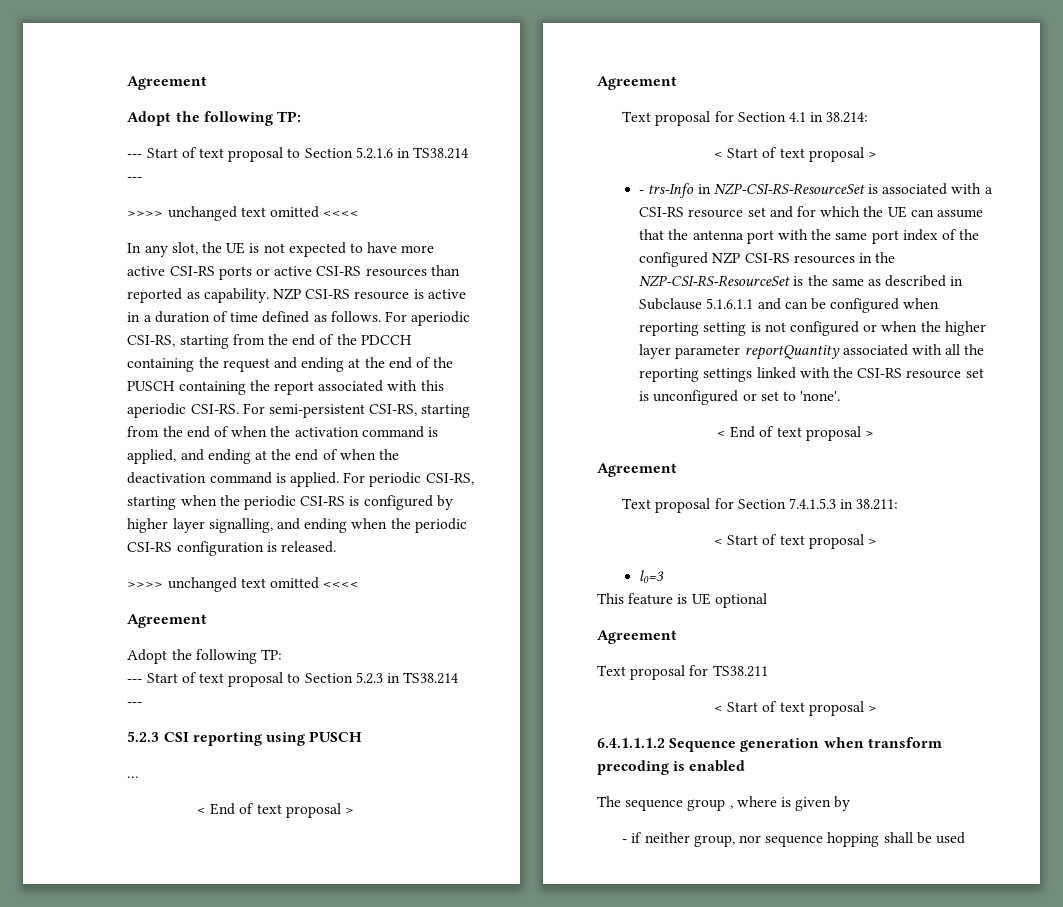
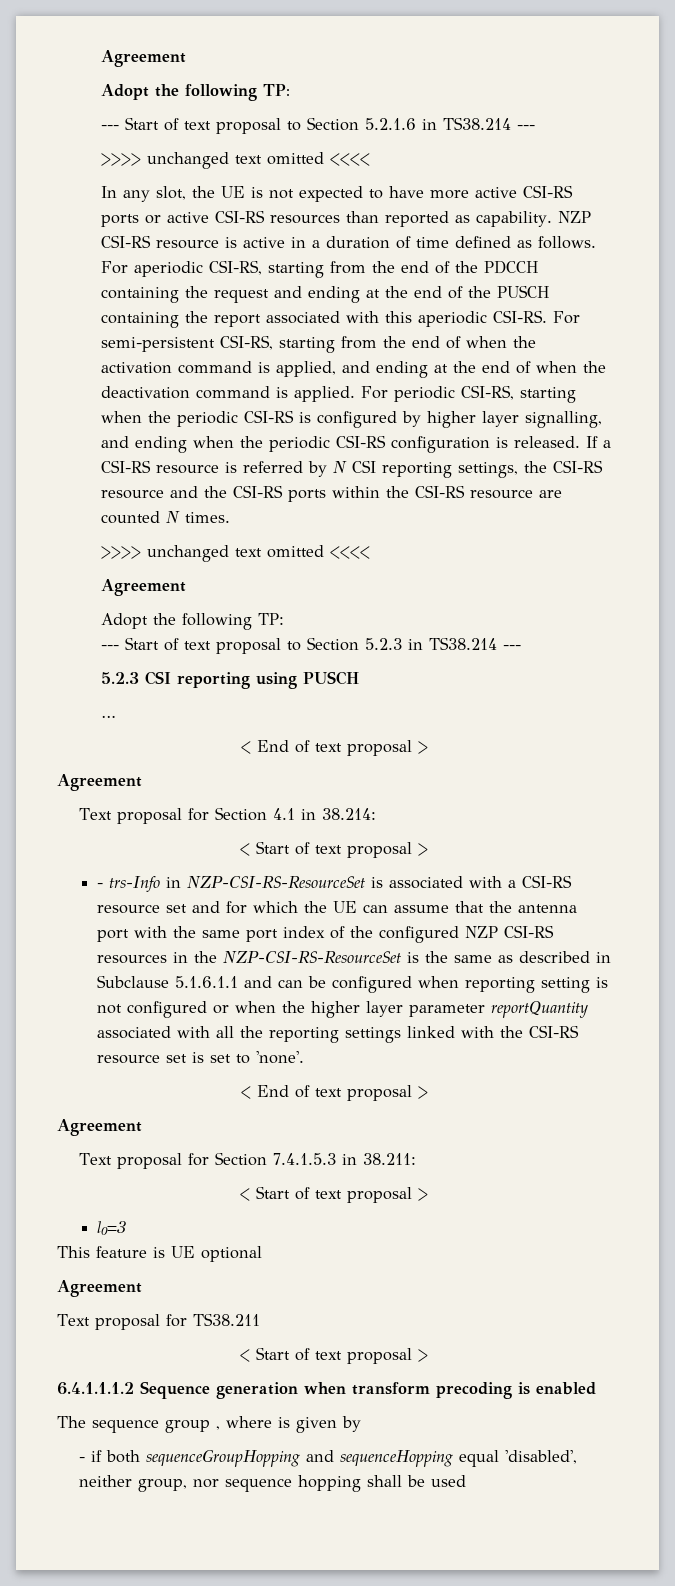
(337, 547) none -> [585,436,611,448] [100,460,603,478] [100,485,562,502] [100,511,230,524] If a CSI-RS resource is referred by N CSI reporting settings, the CSI-RS resource and the CSI-RS ports within the CSI-RS resource are counted N times.
[653,390,757,405] unconfigured or -> (204, 1057) none
(643, 837) none -> [105,1449,577,1467] both sequenceGroupHopping and sequenceHopping equal 'disabled',

